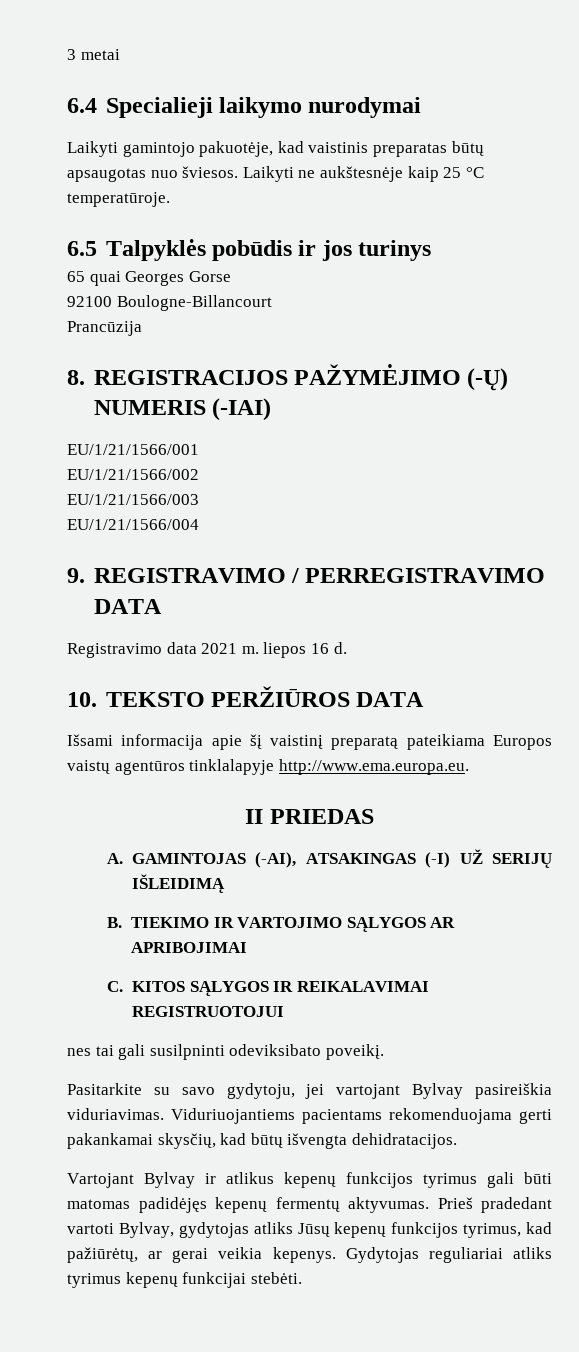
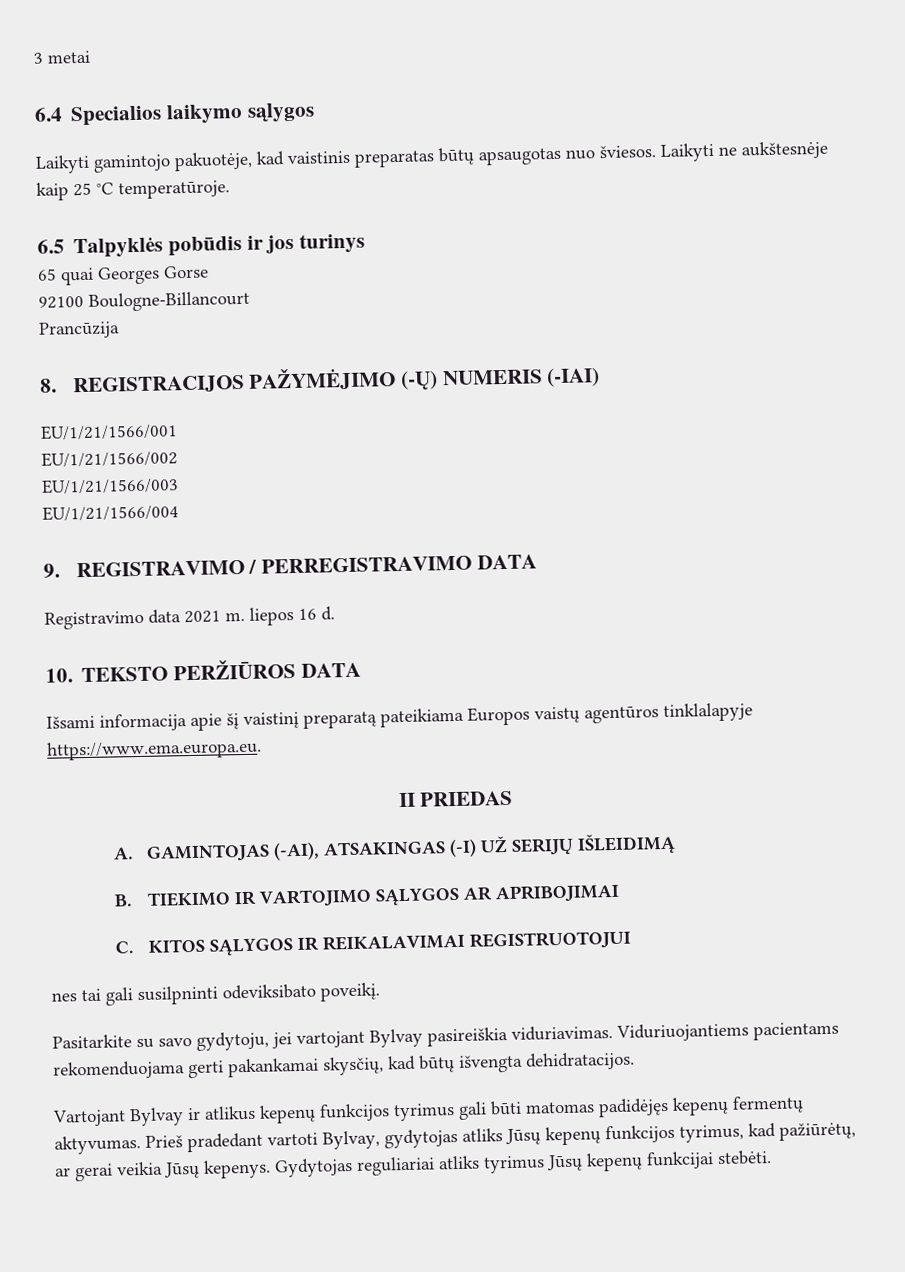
[105,97,422,118] Specialieji laikymo nurodymai -> [70,102,315,127] Specialios laikymo sąlygos
[278,759,469,775] http://www.ema.europa.eu. -> [46,738,262,761] https://www.ema.europa.eu.
(263, 1253) none -> [163,1161,200,1179] Jūsų
(121, 1280) none -> [546,1154,583,1172] Jūsų

